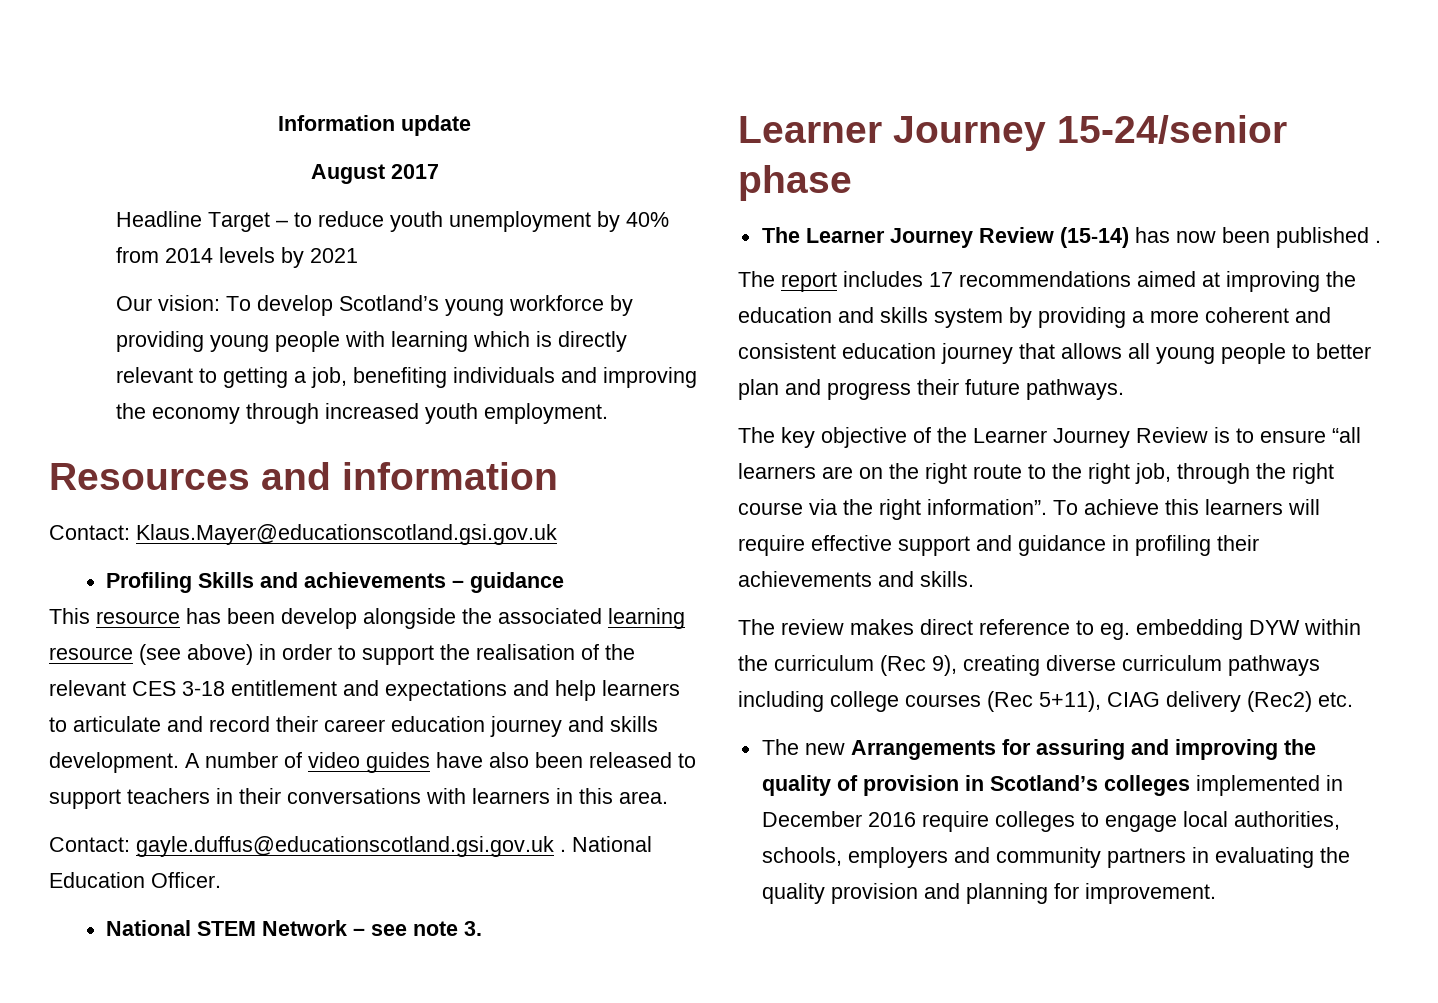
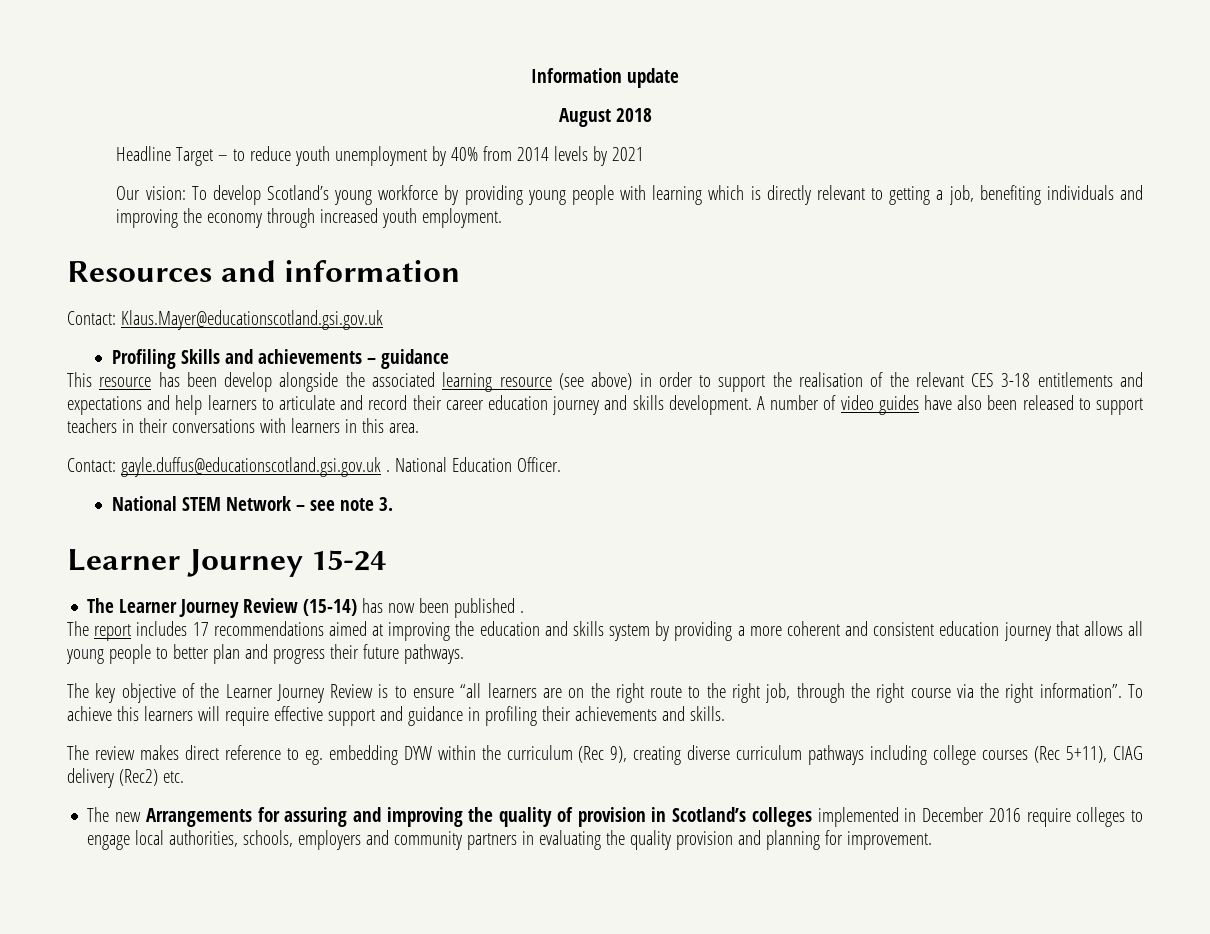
[390,164,439,179] 2017 -> [615,108,652,122] 2018
[231,680,337,696] entitlement -> [1037,372,1113,387] entitlements
[1057,115,1287,144] [738,165,852,201] 15-24/senior phase -> [311,550,387,571] 15-24

